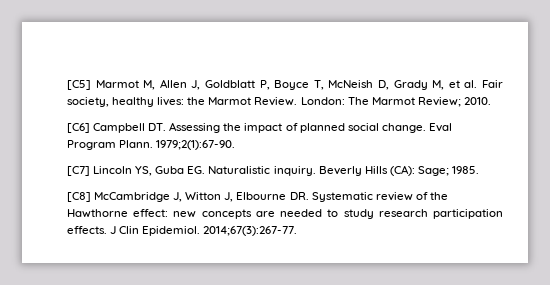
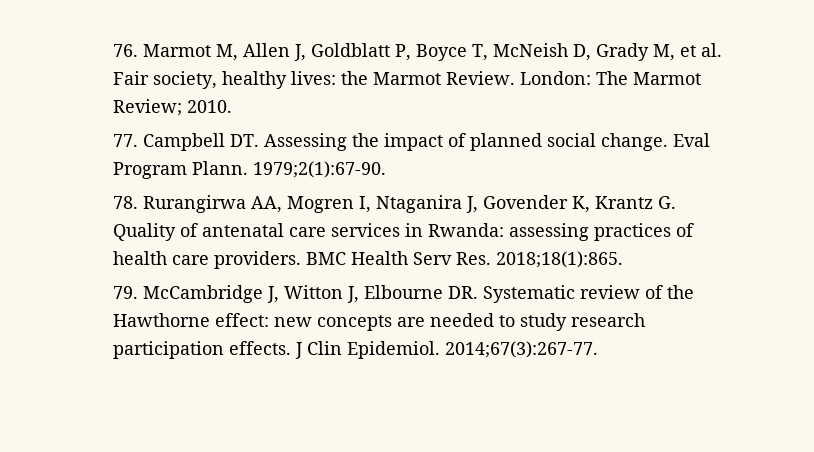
[66,80,91,90] [C5] -> [113,44,139,57] 76.
[66,123,90,133] [C6] -> [113,134,139,147] 77.
[66,165,480,176] [66,192,91,202] [C7] Lincoln YS, Guba EG. Naturalistic inquiry. Beverly Hills (CA): Sage; 1985. // [C8] -> [113,195,677,213] [113,223,695,241] [113,251,624,269] [113,286,139,299] 78. Rurangirwa AA, Mogren I, Ntaganira J, Govender K, Krantz G. Quality of antenatal care services in Rwanda: assessing practices of health care providers. BMC Health Serv Res. 2018;18(1):865. // 79.

